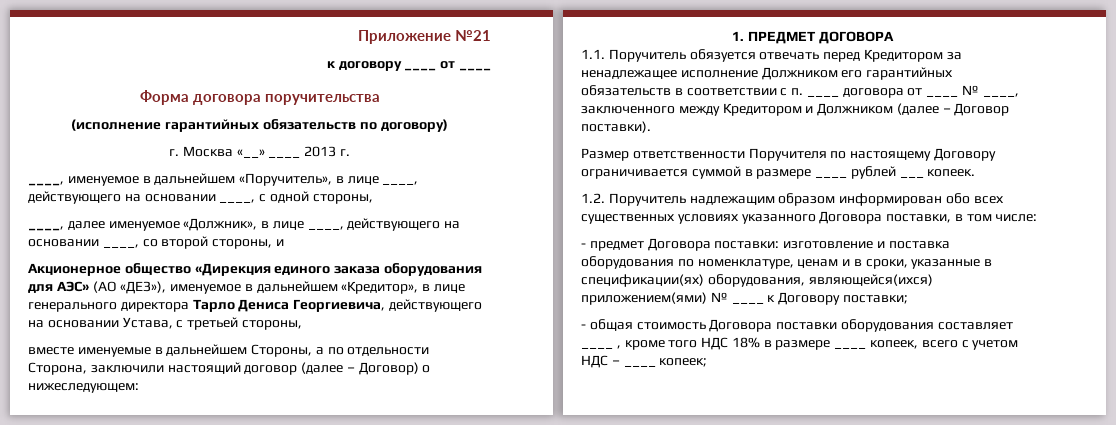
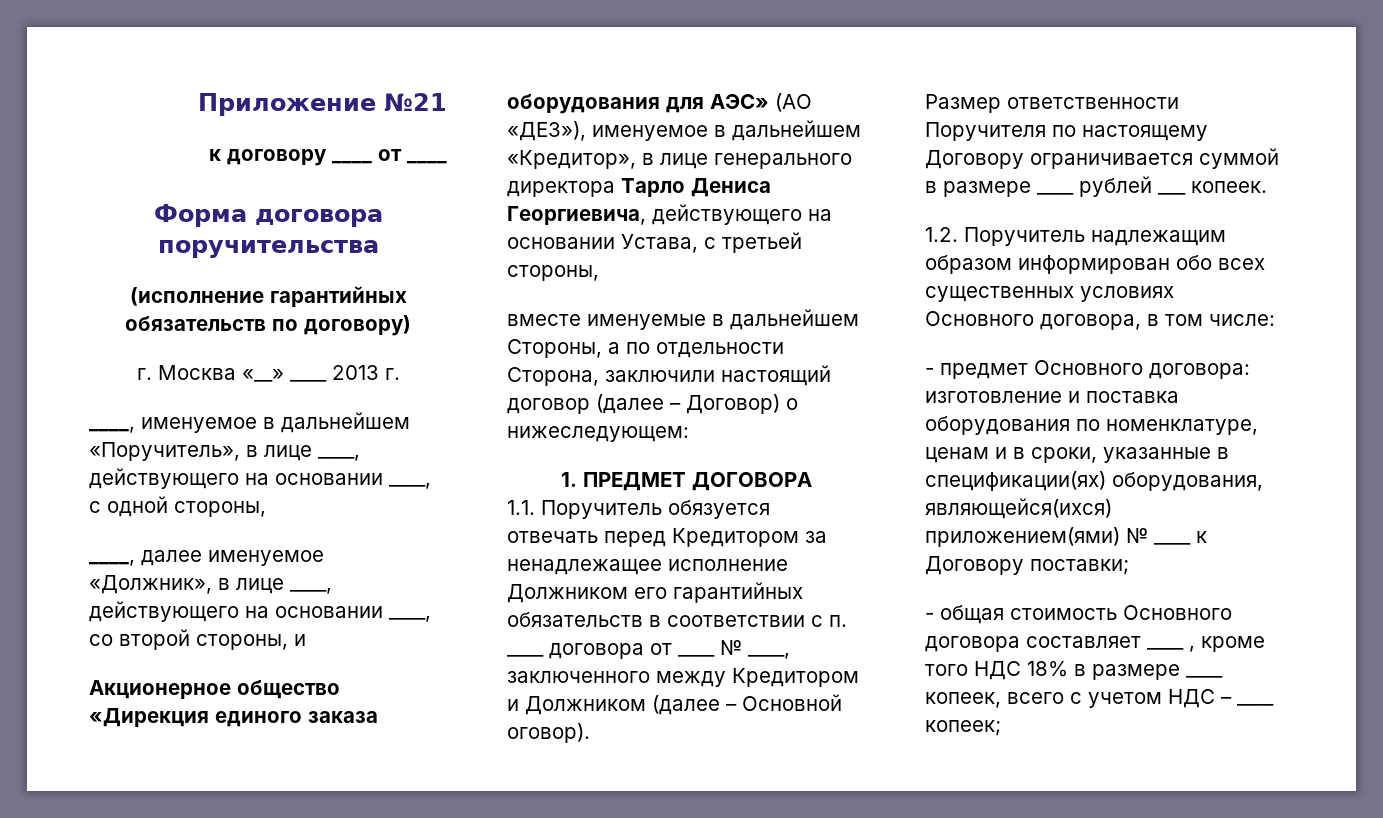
[954,103,1010,116] [581,121,651,133] Договор поставки). -> [742,694,842,711] [507,723,590,743] Основной оговор).
[741,211,952,224] указанного Договора поставки, -> [925,311,1141,330] Основного договора,
[647,238,780,251] Договора поставки: -> [1034,360,1250,379] Основного договора:
[709,319,934,332] Договора поставки оборудования -> [1123,605,1232,620] [925,636,1020,652] Основного договора

